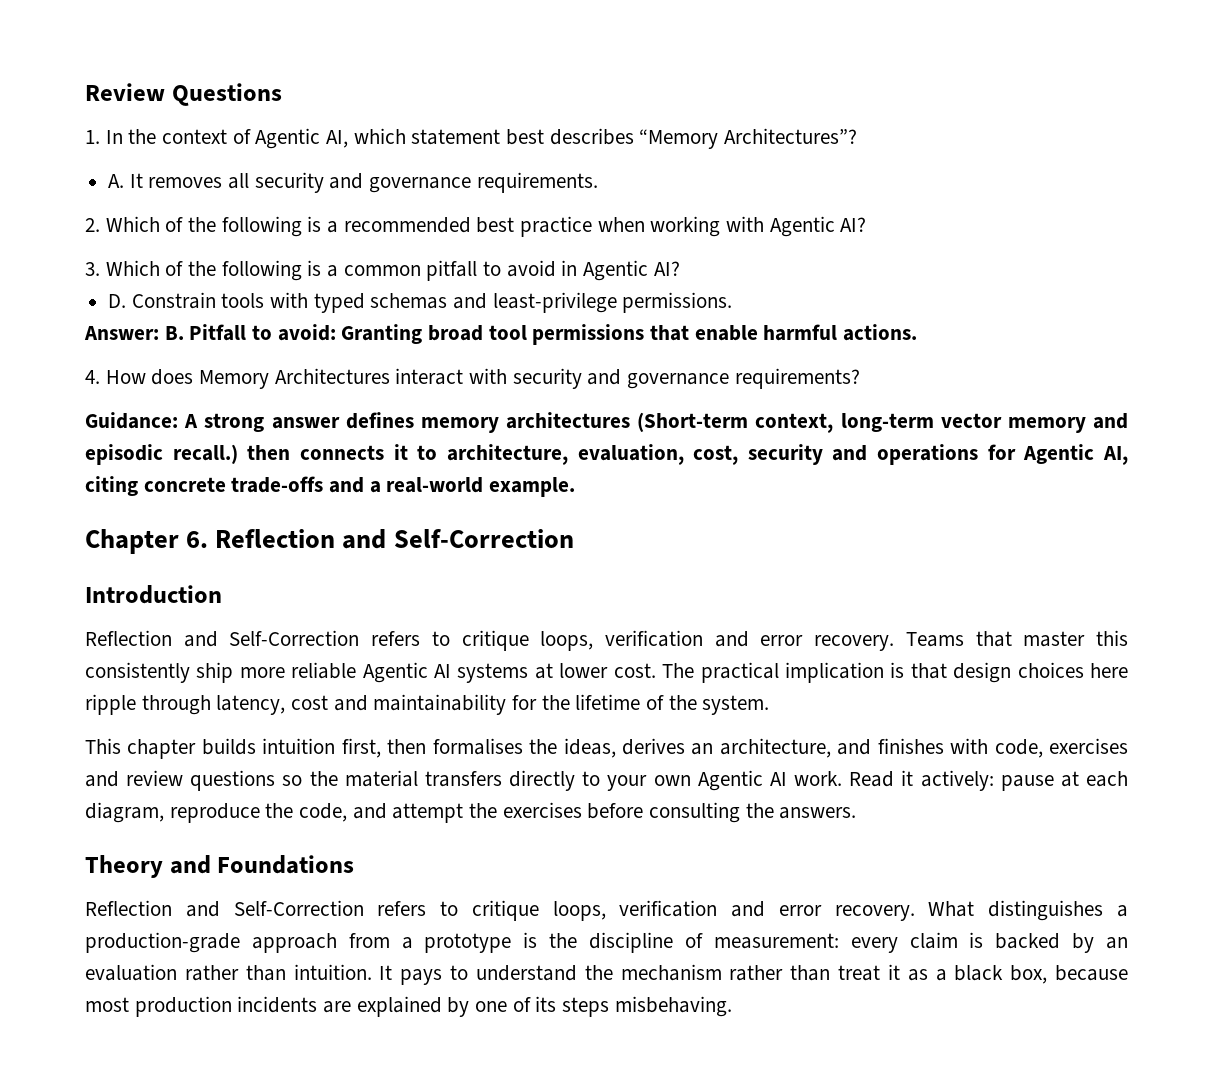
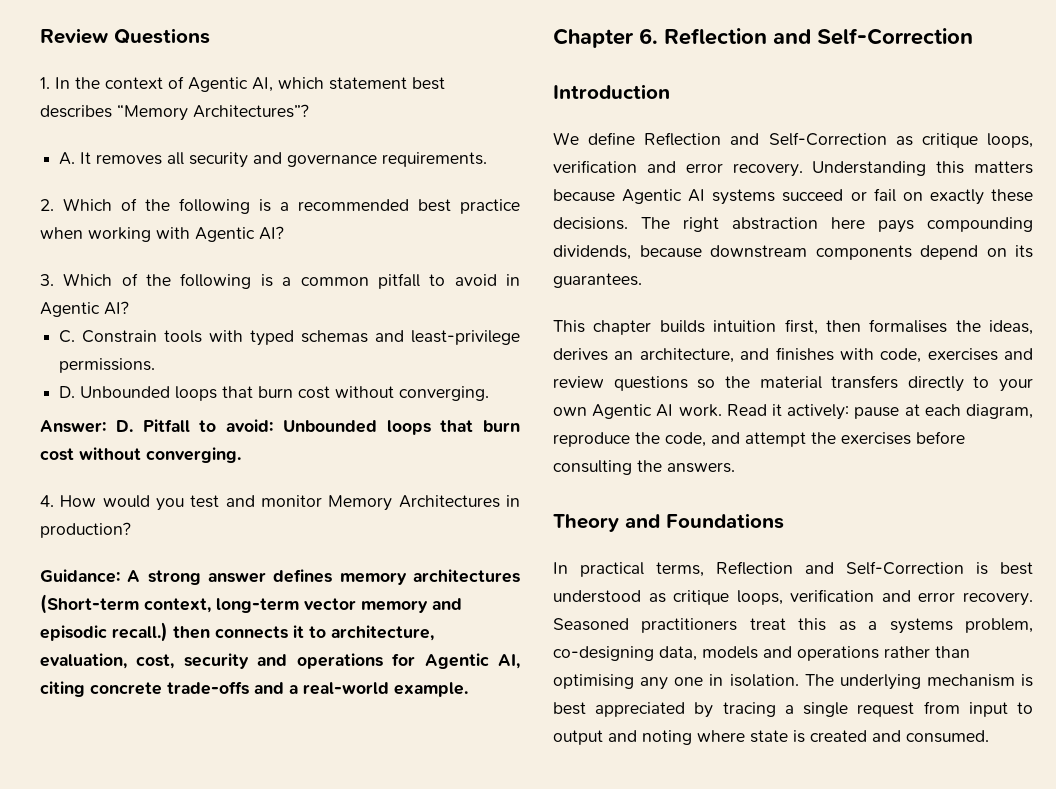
[108,294,127,308] D. -> [59,330,76,343] C.
(733, 302) none -> [59,386,490,401] // D. Unbounded loops that burn cost without converging.
[164,326,184,340] B. -> [115,420,133,432] D.
[341,324,918,345] [85,368,860,389] Granting broad tool permissions that enable harmful actions. // 4. How does Memory Architectures interact with security and governance requirements? -> [282,420,520,435] [40,447,241,463] [40,495,520,511] [40,522,131,538] Unbounded loops that burn cost without converging. // 4. How would you test and monitor Memory Architectures in production?
[85,630,1128,651] [85,662,1128,683] [85,694,770,715] Reflection and Self-Correction refers to critique loops, verification and error recovery. Teams that master this consistently ship more reliable Agentic AI systems at lower cost. The practical implication is that design choices here ripple through latency, cost and maintainability for the lifetime of the system. -> [553,132,1033,148] [553,160,1033,177] [553,188,1033,205] [553,217,1033,233] [553,245,1033,260] [553,273,642,288] We define Reflection and Self-Correction as critique loops, verification and error recovery. Understanding this matters because Agentic AI systems succeed or fail on exactly these decisions. The right abstraction here pays compounding dividends, because downstream components depend on its guarantees.
[85,900,1128,921] [85,932,1128,953] [85,964,1129,985] [85,996,732,1017] Reflection and Self-Correction refers to critique loops, verification and error recovery. What distinguishes a production-grade approach from a prototype is the discipline of measurement: every claim is backed by an evaluation rather than intuition. It pays to understand the mechanism rather than treat it as a black box, because most production incidents are explained by one of its steps misbehaving. -> [553,561,1033,577] [553,589,1033,606] [553,618,1033,634] [553,646,970,661] [553,674,1033,690] [553,701,1033,718] [553,730,989,745] In practical terms, Reflection and Self-Correction is best understood as critique loops, verification and error recovery. Seasoned practitioners treat this as a systems problem, co-designing data, models and operations rather than optimising any one in isolation. The underlying mechanism is best appreciated by tracing a single request from input to output and noting where state is created and consumed.

